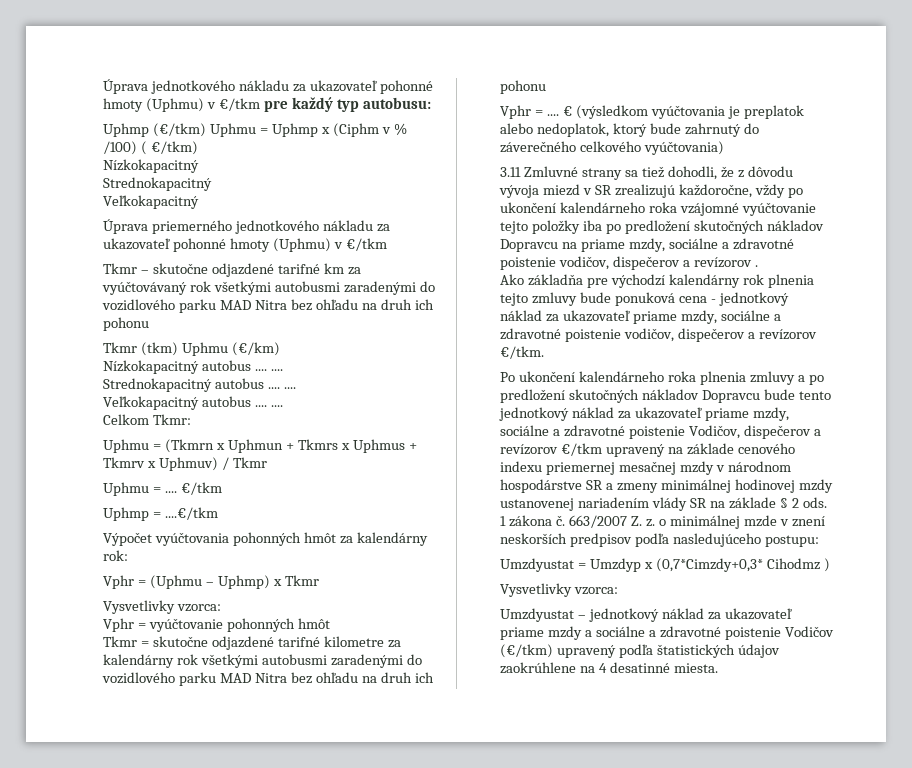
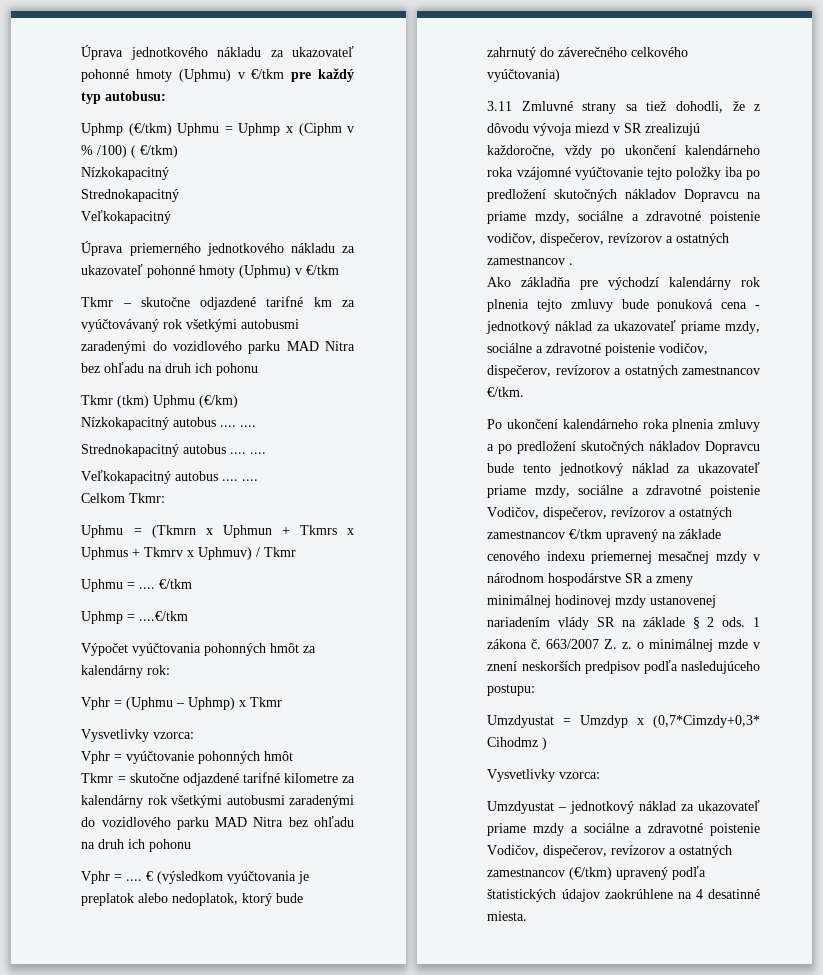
[613,256,753,270] dispečerov a revízorov -> [540,233,730,246] [487,256,566,265] dispečerov, revízorov a ostatných zamestnancov
[678,328,817,342] dispečerov a revízorov -> [487,365,760,378] dispečerov, revízorov a ostatných zamestnancov
[743,425,821,439] [500,444,559,455] dispečerov a revízorov -> [543,507,733,520] [487,530,566,539] dispečerov, revízorov a ostatných zamestnancov
[784,626,834,637] Vodičov -> [487,845,733,858] [487,868,566,877] Vodičov, dispečerov, revízorov a ostatných zamestnancov

